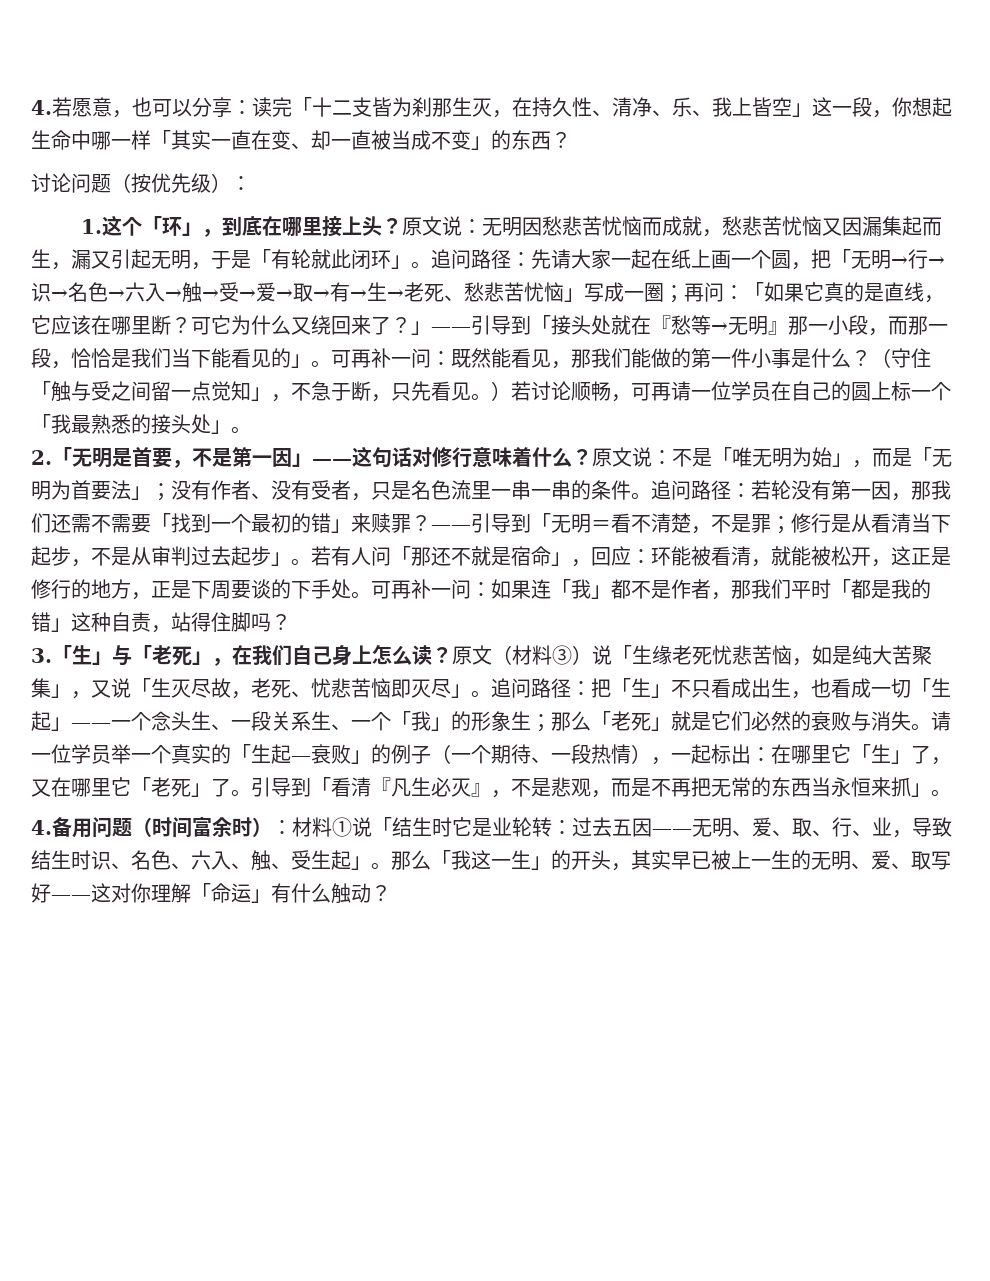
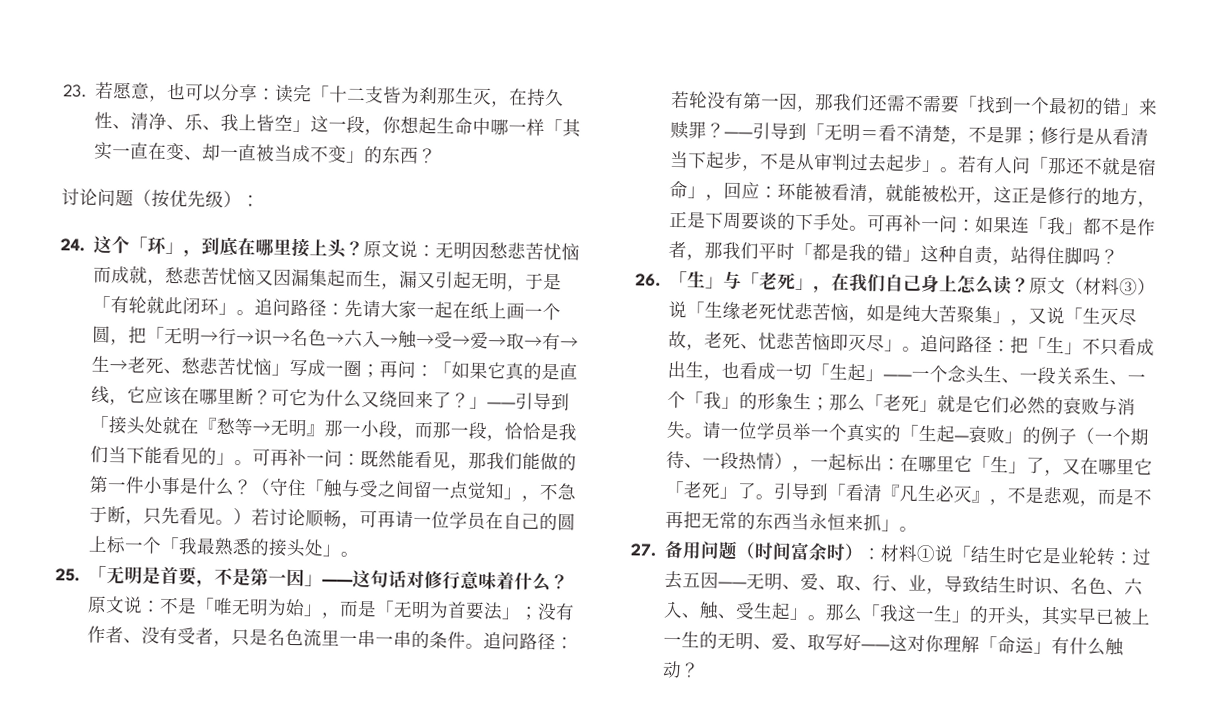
[31,100,52,115] 4. -> [63,84,87,98] 23.
[81,219,103,234] 1. -> [60,238,85,252] 24.
[31,450,52,465] 2. -> [55,568,80,582] 25.
[31,648,52,663] 3. -> [635,273,661,287] 26.
[31,820,52,835] 4. -> [630,543,657,557] 27.

